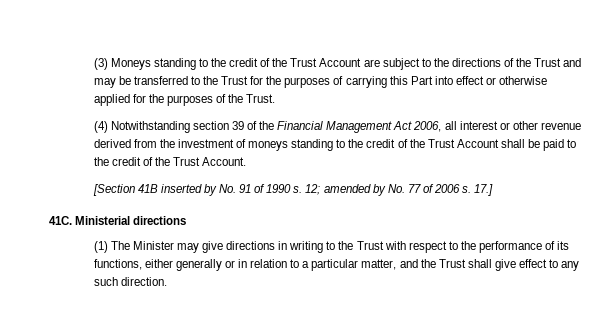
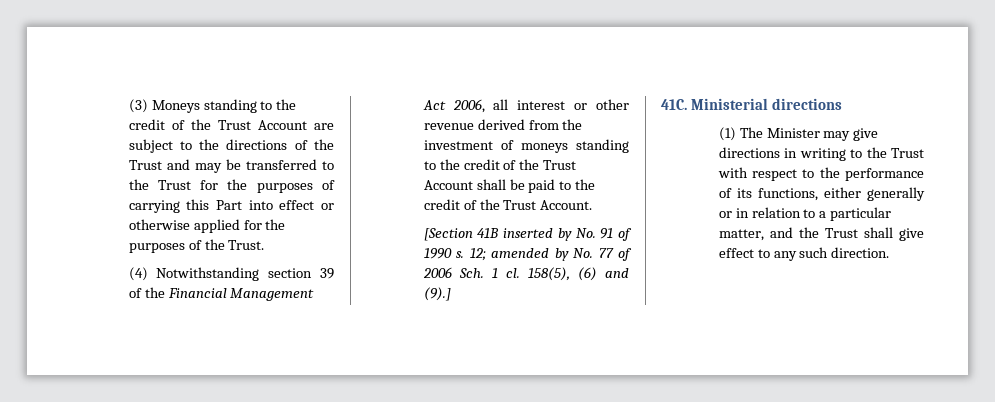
[462,184,494,196] s. 17.] -> [458,267,629,281] [423,287,451,301] Sch. 1 cl. 158(5), (6) and (9).]

